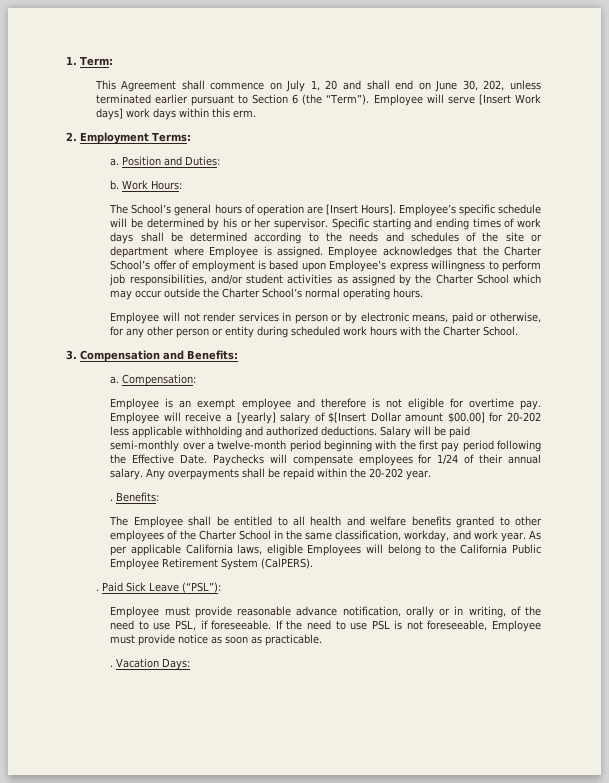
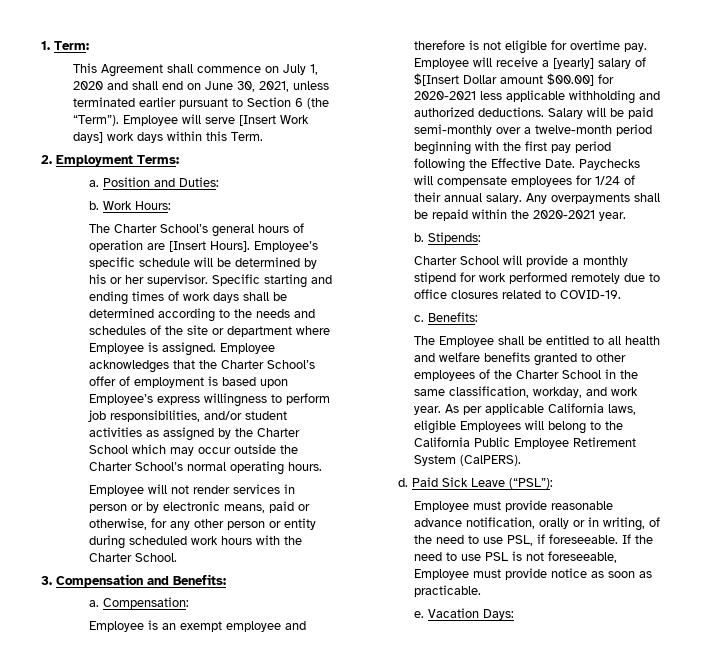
[325,80,338,90] 20 -> [73,81,104,90] 2020
[483,80,505,91] 202, -> [259,81,290,92] 2021,
[232,110,256,118] erm. -> [231,132,264,141] Term.
(129, 209) none -> [114,224,158,233] Charter
[507,412,542,422] 20-202 -> [414,91,477,100] 2020-2021
[369,468,404,478] 20-202 -> [533,210,596,219] 2020-2021
[110,499,114,501] . -> [414,232,482,244] [414,255,629,267] [414,272,661,284] [414,289,622,299] [414,315,425,322] b. Stipends: // Charter School will provide a monthly stipend for work performed remotely due to office closures related to COVID-19. // c.
[95,589,99,591] . -> [398,478,409,487] d.
[110,665,114,667] . -> [414,611,425,618] e.

